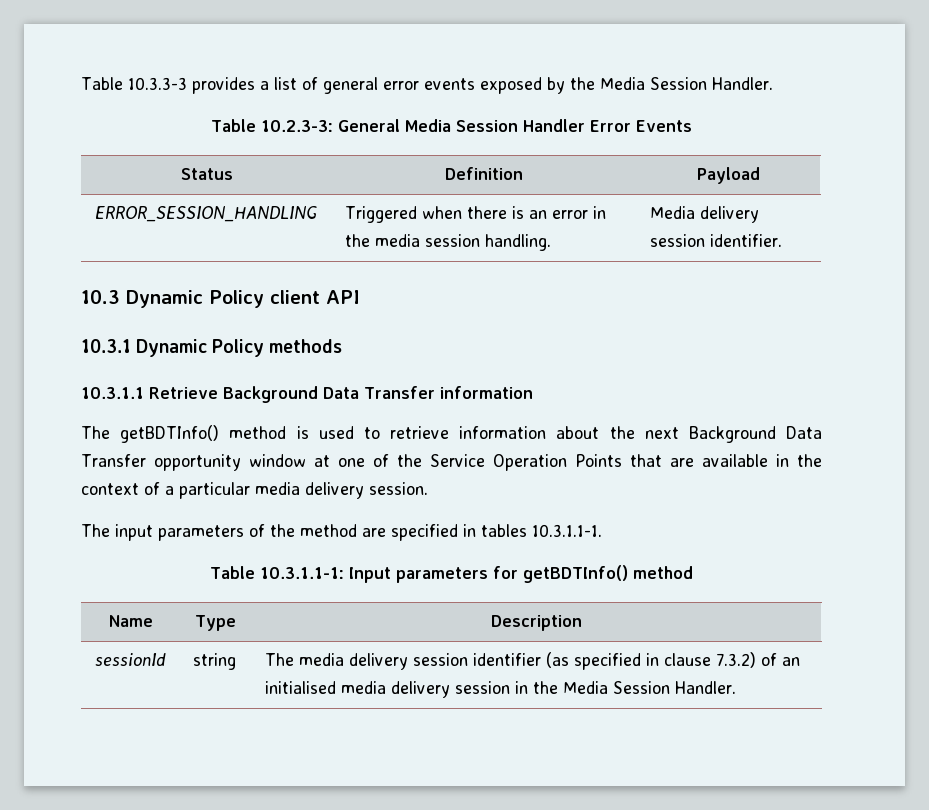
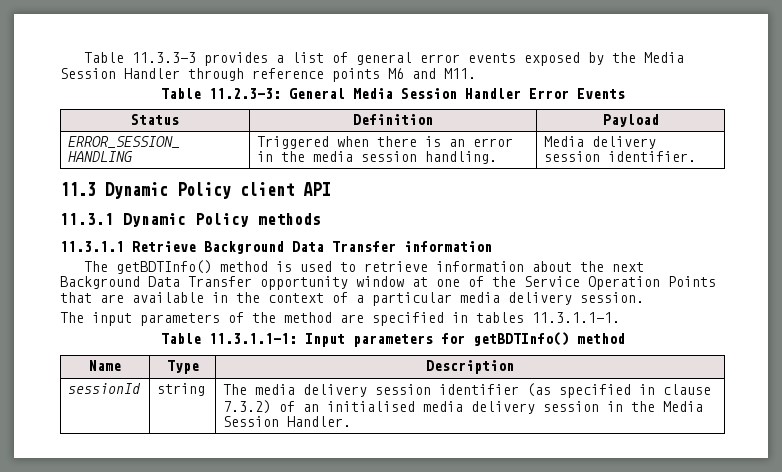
[81,77,187,90] Table 10.3.3-3 -> [83,52,196,63] Table 11.3.3-3
[711,77,773,90] [211,119,333,132] Handler. // Table 10.2.3-3: -> [124,68,476,82] [160,88,281,99] Handler through reference points M6 and M11. // Table 11.2.3-3:
[81,290,120,304] 10.3 -> [60,182,96,196] 11.3
[81,339,131,353] 10.3.1 -> [60,213,114,225] 11.3.1
[81,387,144,399] 10.3.1.1 -> [60,241,124,252] 11.3.1.1
[532,524,602,537] [210,566,344,579] 10.3.1.1-1. // Table 10.3.1.1-1: -> [532,312,620,323] [160,333,297,344] 11.3.1.1-1. // Table 11.3.1.1-1:

